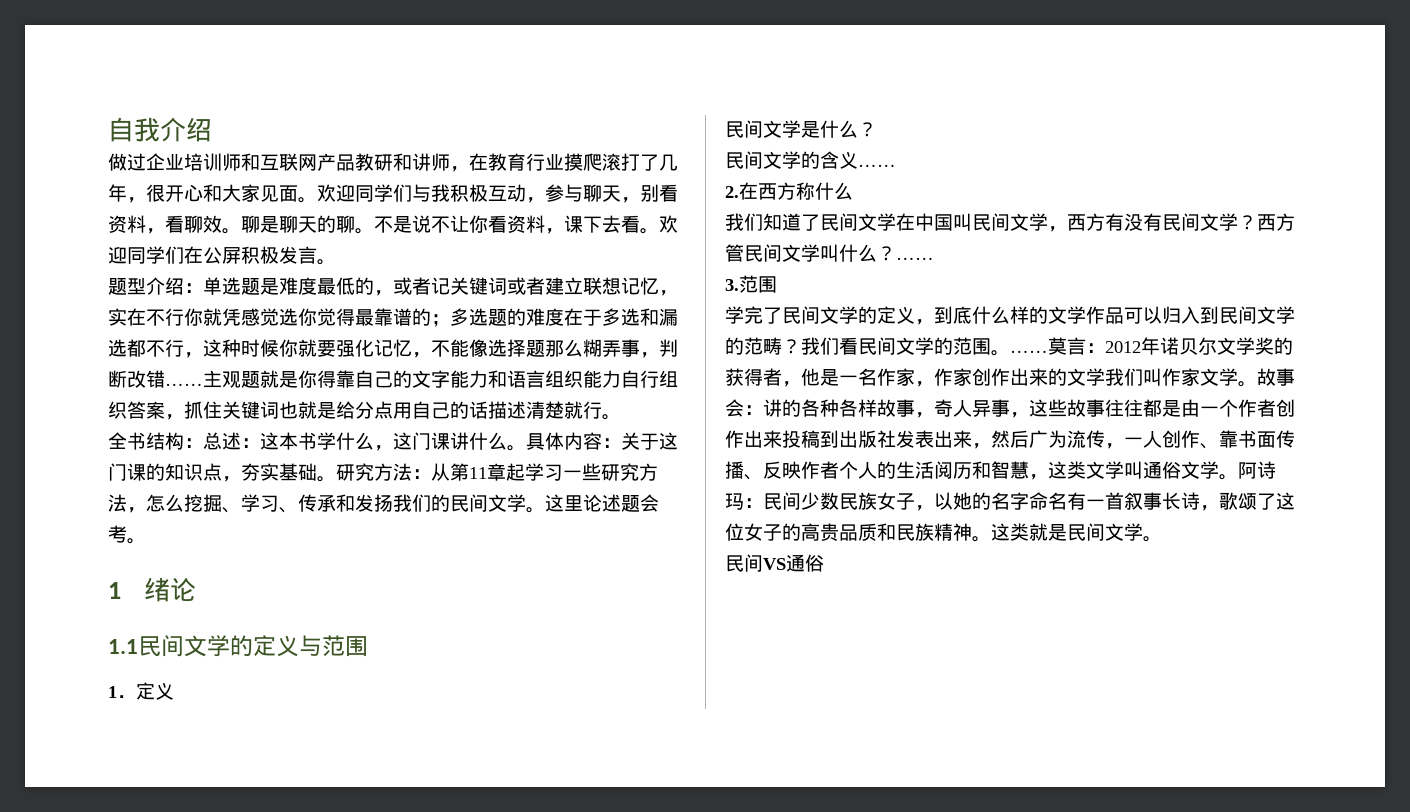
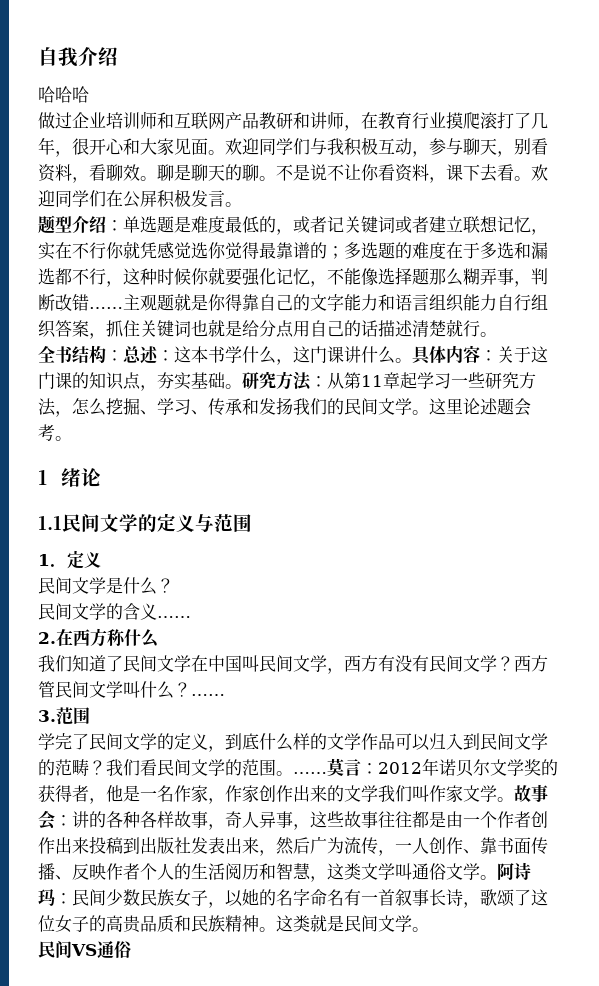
(212, 129) none -> [38,86,89,103] // 哈哈哈

